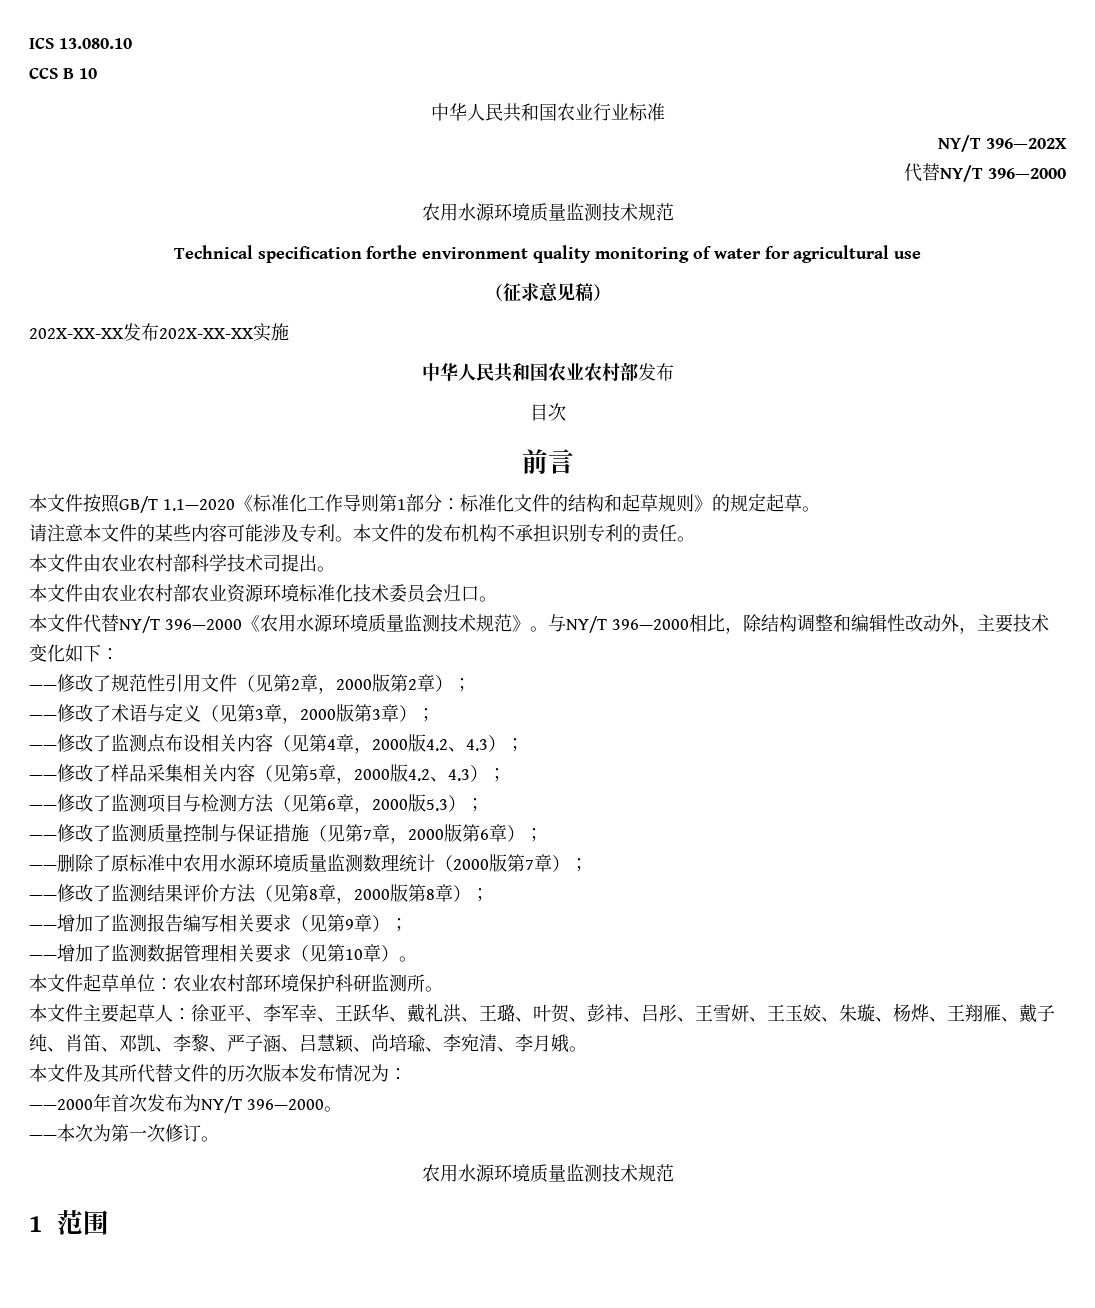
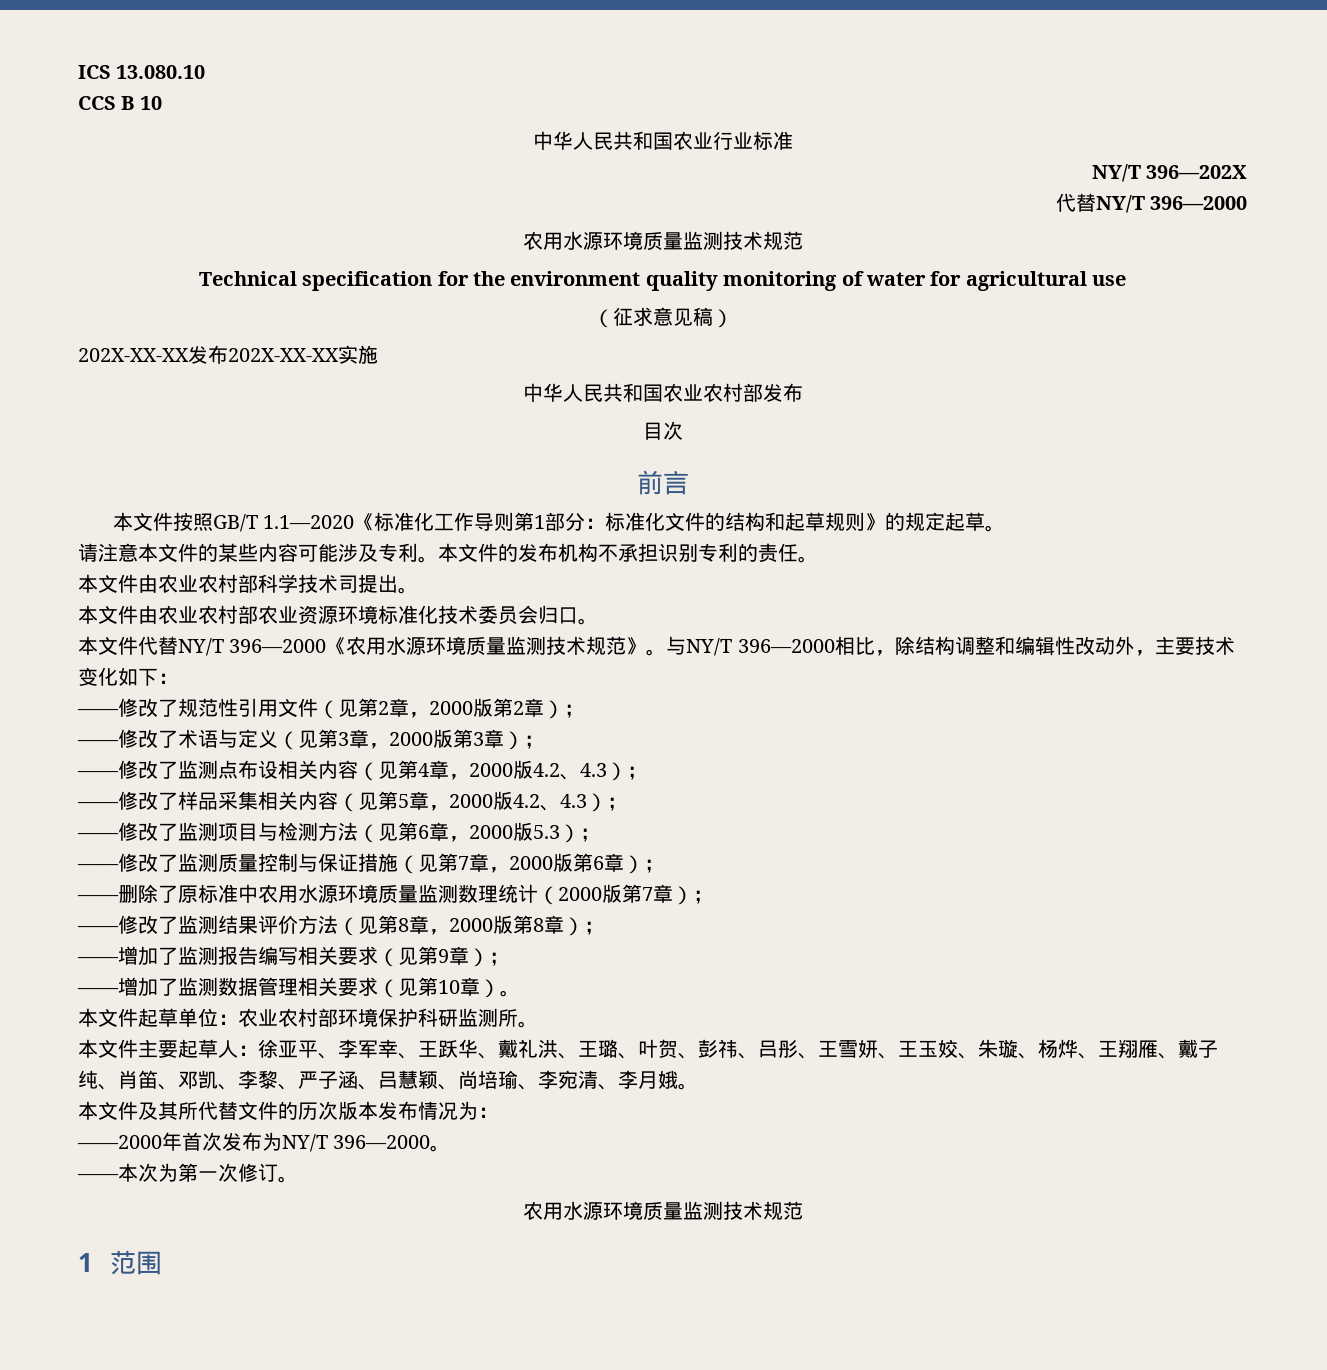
[366,245,418,259] forthe -> [437,271,505,286] for the

